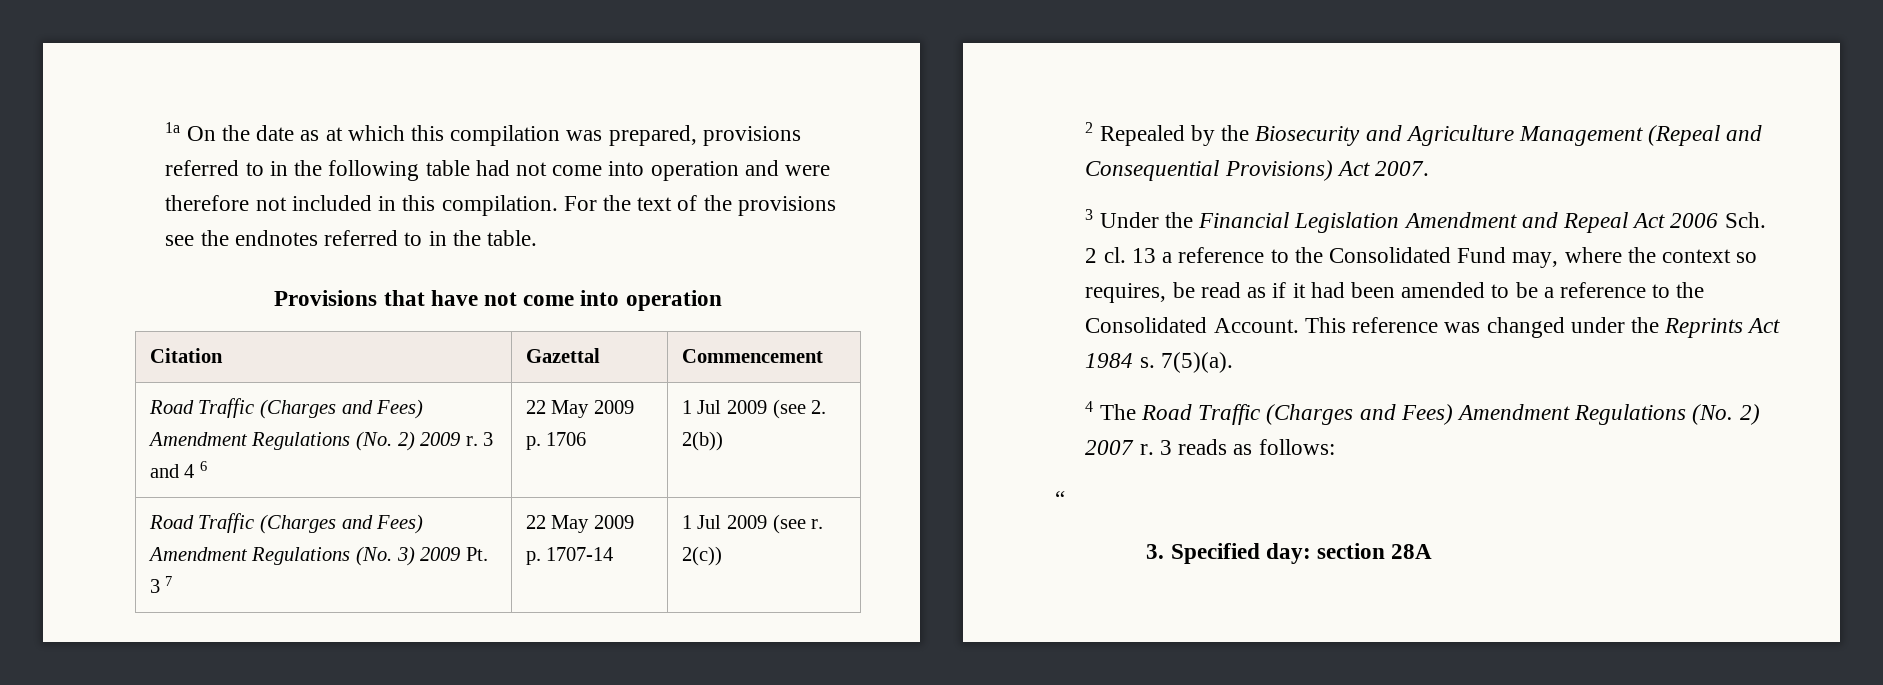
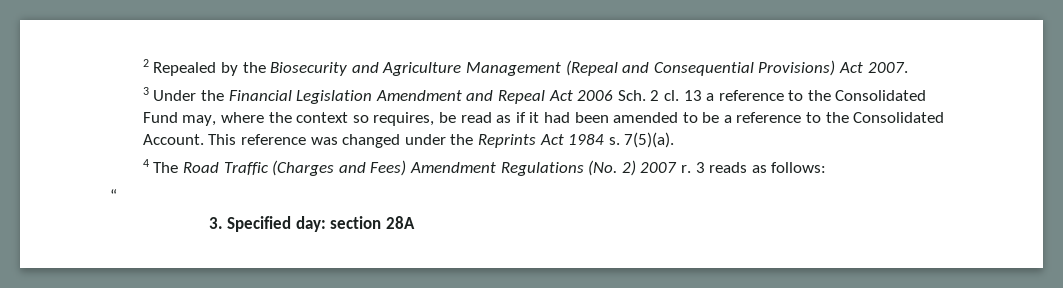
[165,122,801,146] [165,160,830,181] [165,195,836,216] [165,230,537,246] [274,290,722,311] [149,348,223,363] [525,348,600,363] [681,349,823,363] [148,398,424,419] [147,431,494,451] [149,461,207,478] [525,400,634,418] [525,432,587,450] [681,399,827,419] [681,431,723,451] [148,513,424,534] [147,546,488,566] [149,576,173,593] [525,515,634,533] [525,547,614,565] [681,514,824,534] [681,546,722,566] 1a On the date as at which this compilation was prepared, provisions referred to in the following table had not come into operation and were therefore not included in this compilation. For the text of the provisions see the endnotes referred to in the table. // Provisions that have not come into operation // Citation | Gazettal | Commencement // Road Traffic (Charges and Fees) Amendment Regulations (No. 2) 2009 r. 3 and 4 6 | 22 May 2009 p. 1706 | 1 Jul 2009 (see 2. 2(b)) // Road Traffic (Charges and Fees) Amendment Regulations (No. 3) 2009 Pt. 3 7 | 22 May 2009 p. 1707-14 | 1 Jul 2009 (see r. 2(c)) // -> (142, 63) none

